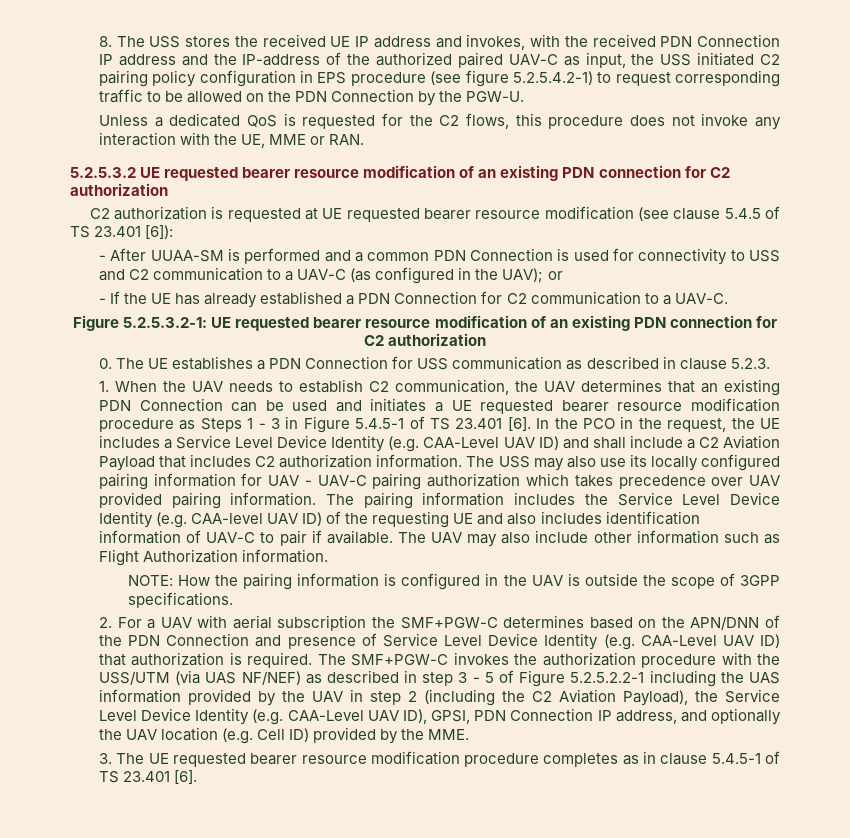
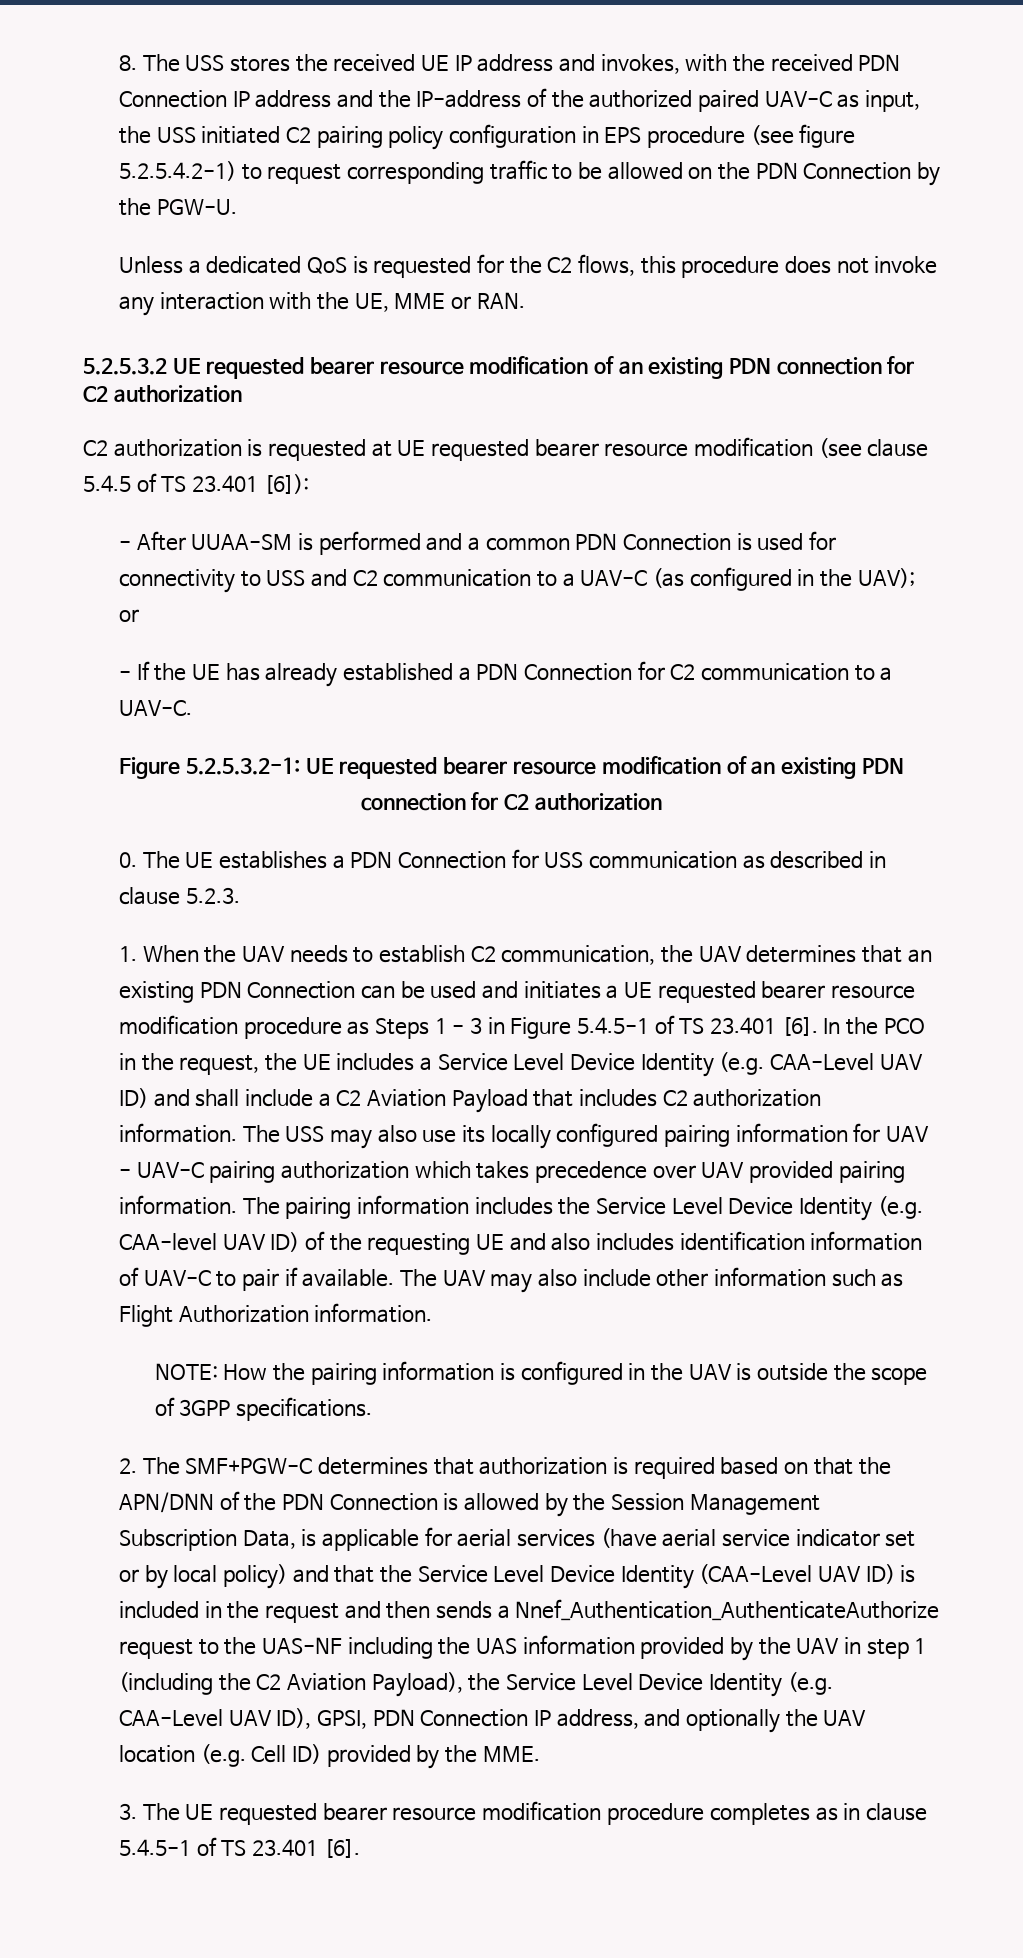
[117,615,585,631] For a UAV with aerial subscription the SMF+PGW-C determines -> [142,1457,715,1479] The SMF+PGW-C determines that authorization is required
(657, 623) none -> [813,1457,854,1475] that
[255,633,780,650] [98,652,781,668] [98,670,645,687] and presence of Service Level Device Identity (e.g. CAA-Level UAV ID) that authorization is required. The SMF+PGW-C invokes the authorization procedure with the USS/UTM (via UAS NF/NEF) as described in step 3 - 5 of Figure 5.2.5.2.2-1 -> [443,1493,820,1517] [118,1527,916,1551] [118,1564,916,1589] [118,1599,940,1623] [118,1637,342,1659] is allowed by the Session Management Subscription Data, is applicable for aerial services (have aerial service indicator set or by local policy) and that the Service Level Device Identity (CAA-Level UAV ID) is included in the request and then sends a Nnef_Authentication_AuthenticateAuthorize request to the UAS-NF
[407,691,417,702] 2 -> [914,1638,927,1654] 1

